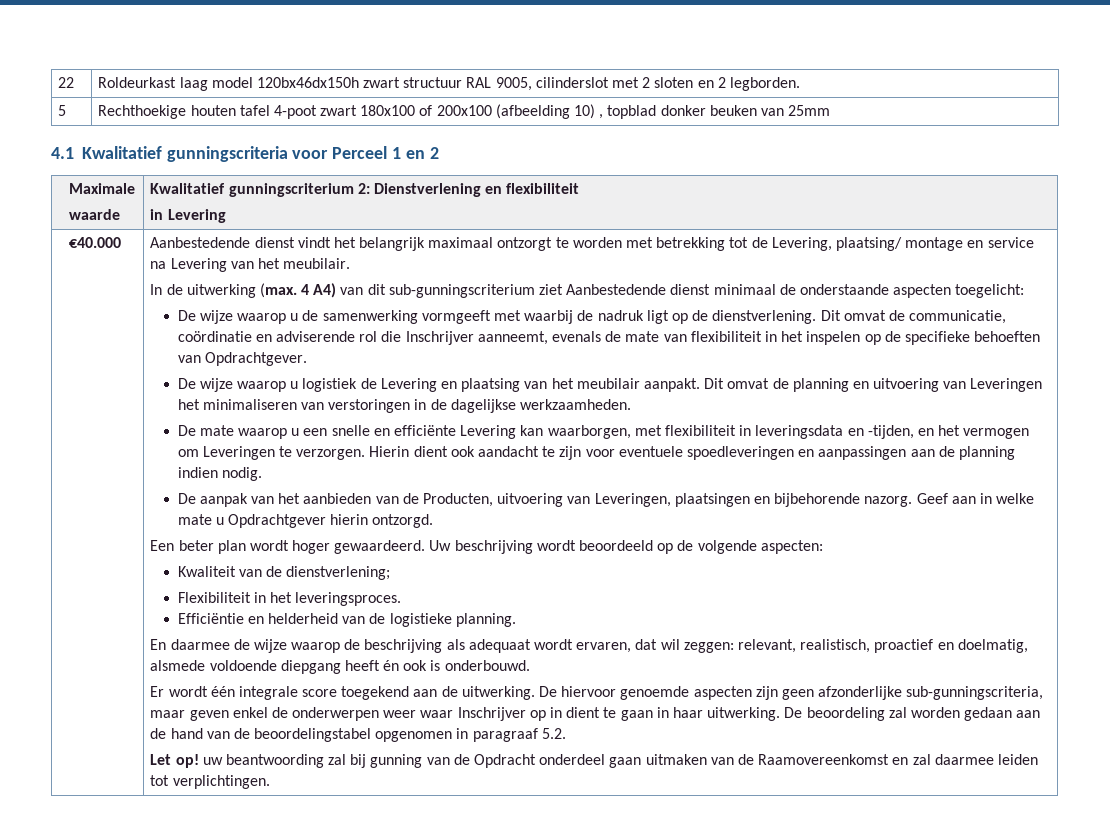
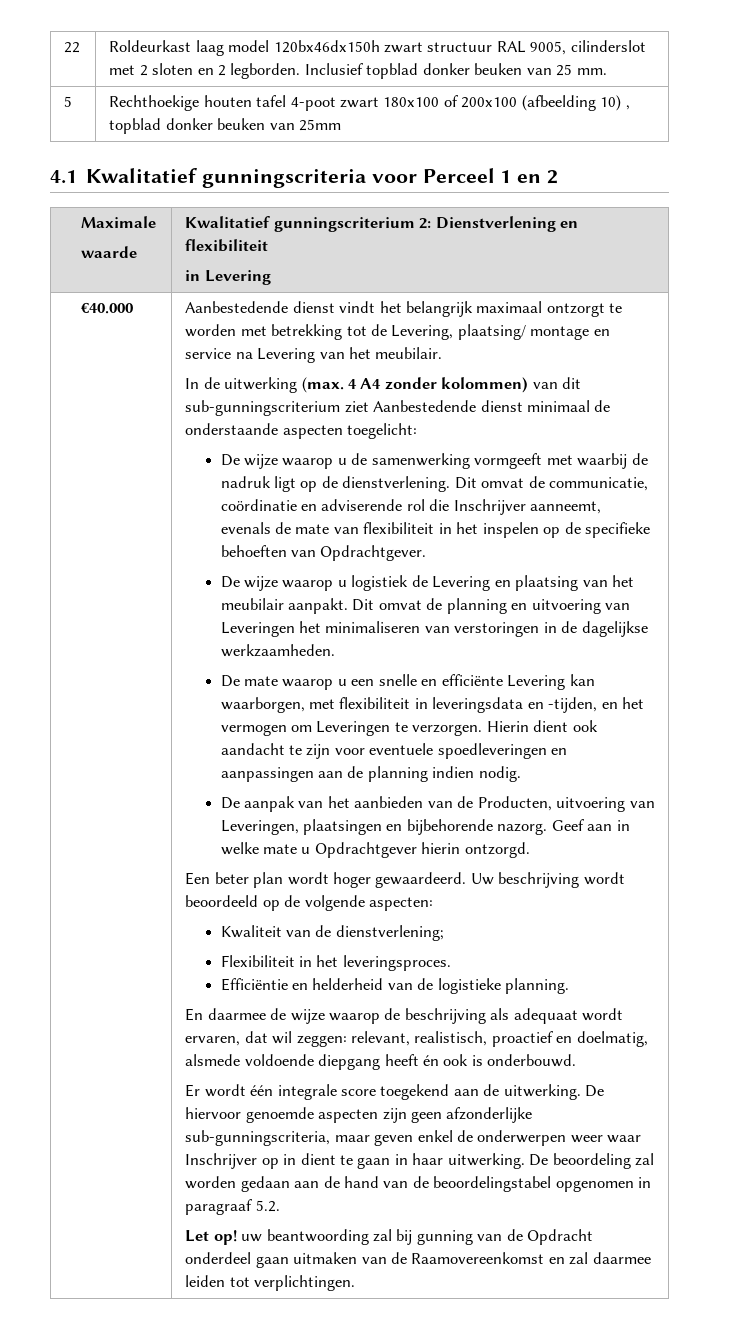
(800, 84) none -> [304,63,607,79] Inclusief topblad donker beuken van 25 mm.
[313,283,337,298] A4) -> [360,377,529,393] A4 zonder kolommen)

